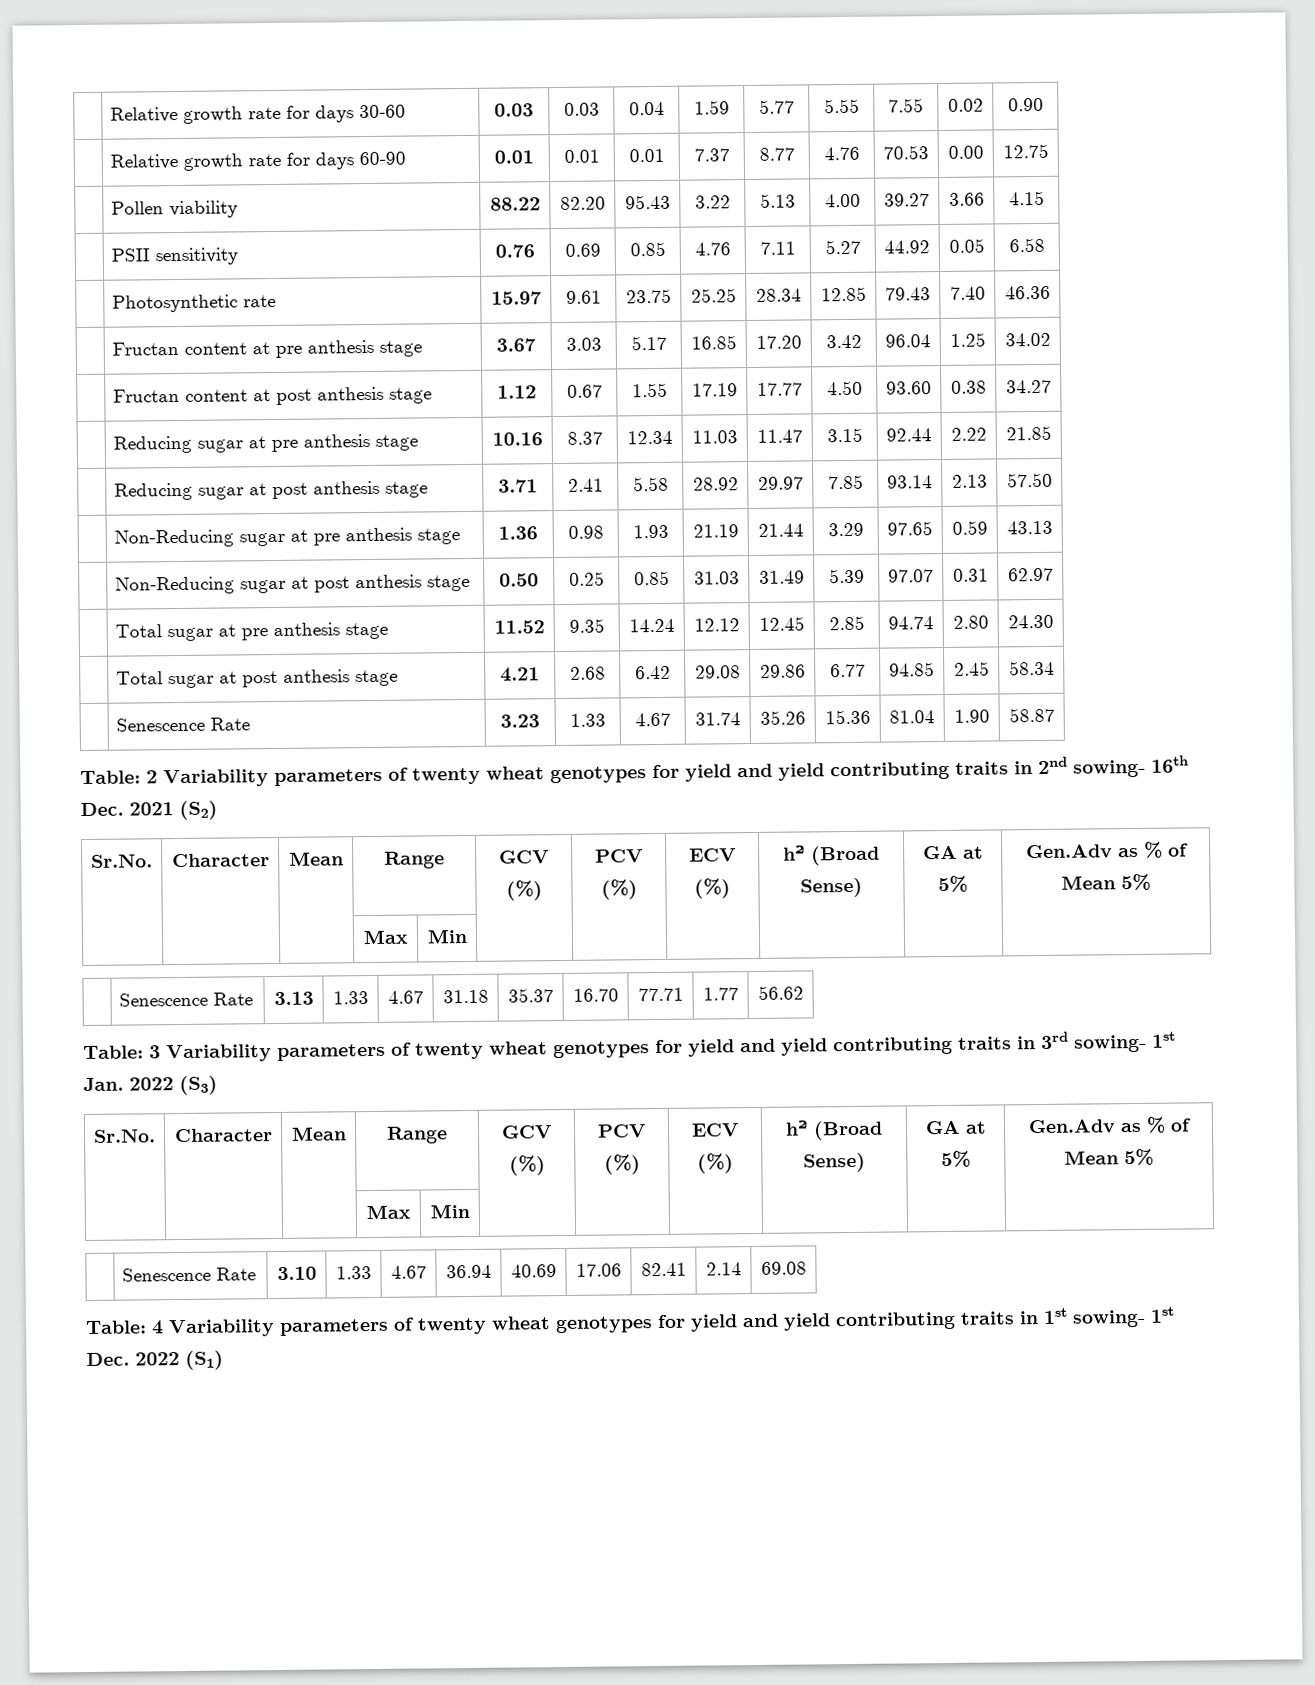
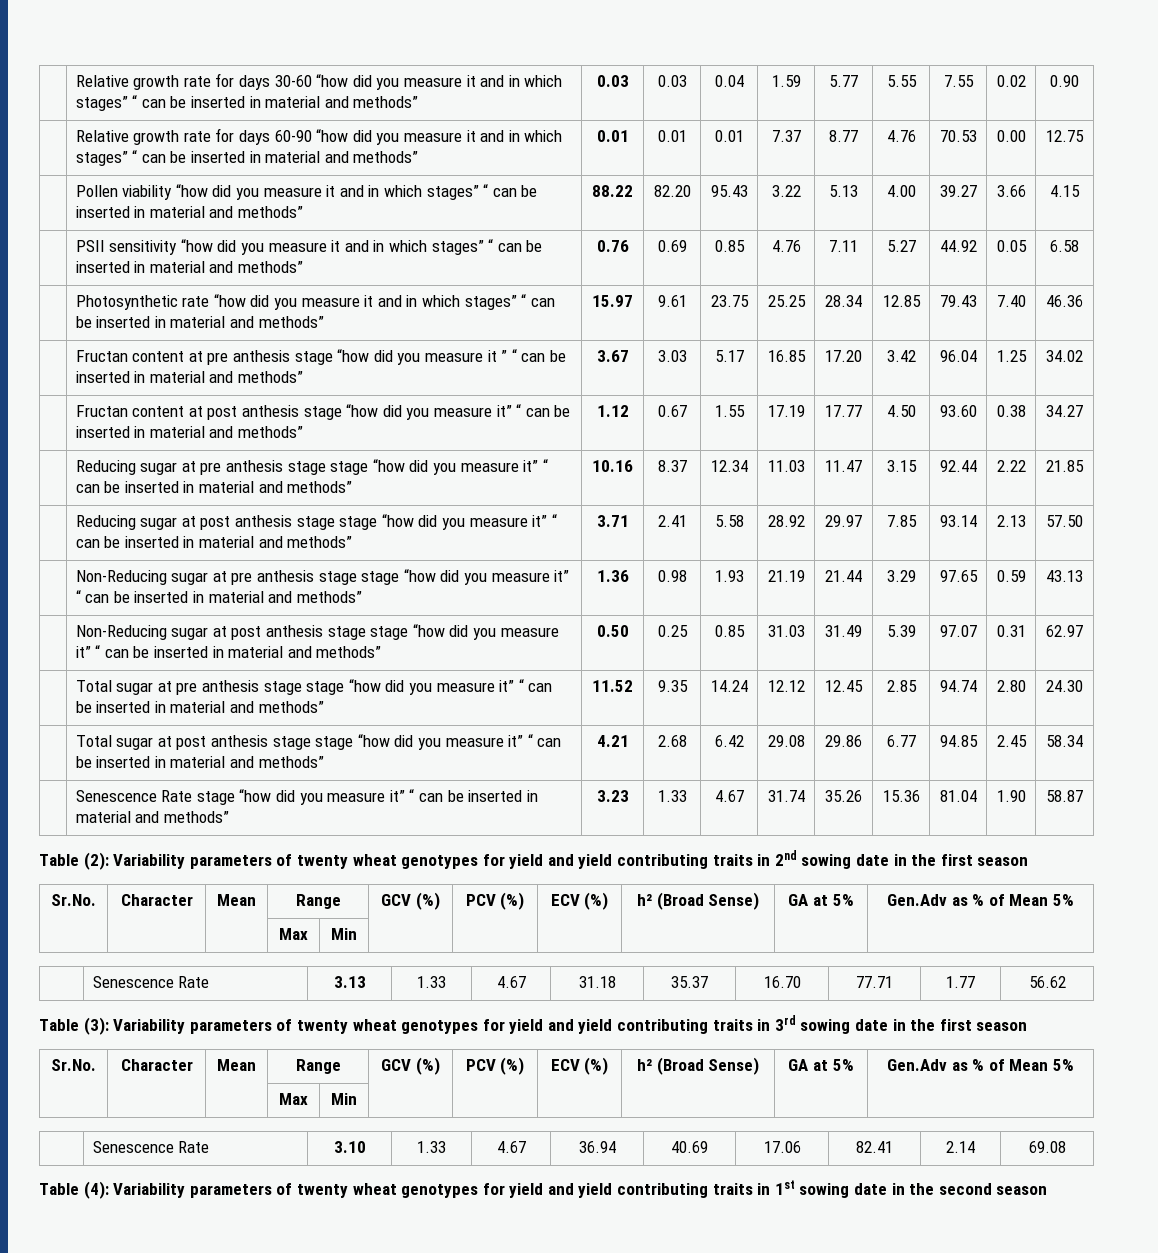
(407, 111) none -> [316,74,563,90] [75,95,419,111] “how did you measure it and in which stages” “ can be inserted in material and methods”
(407, 158) none -> [316,129,563,145] [75,150,419,166] “how did you measure it and in which stages” “ can be inserted in material and methods”
(239, 209) none -> [175,184,538,200] [75,206,303,218] “how did you measure it and in which stages” “ can be inserted in material and methods”
(239, 256) none -> [180,239,543,255] [75,261,303,273] “how did you measure it and in which stages” “ can be inserted in material and methods”
(277, 301) none -> [213,294,555,310] [75,316,324,328] “how did you measure it and in which stages” “ can be inserted in material and methods”
(423, 348) none -> [337,349,566,365] [75,371,303,383] “how did you measure it ” “ can be inserted in material and methods”
(433, 395) none -> [346,404,571,420] [75,426,303,438] “how did you measure it” “ can be inserted in material and methods”
(419, 442) none -> [330,459,548,475] [75,481,353,493] stage “how did you measure it” “ can be inserted in material and methods”
(429, 489) none -> [339,514,557,530] [75,536,353,548] stage “how did you measure it” “ can be inserted in material and methods”
(461, 536) none -> [361,569,570,585] [75,590,362,603] stage “how did you measure it” “ can be inserted in material and methods”
(471, 583) none -> [370,624,559,640] [75,645,382,658] stage “how did you measure it” “ can be inserted in material and methods”
(389, 631) none -> [306,679,553,695] [75,701,324,713] stage “how did you measure it” “ can be inserted in material and methods”
(399, 678) none -> [315,734,562,750] [75,756,324,768] stage “how did you measure it” “ can be inserted in material and methods”
(251, 724) none -> [196,789,538,805] [75,811,229,823] stage “how did you measure it” “ can be inserted in material and methods”
[80,770,158,785] Table: 2 -> [39,852,109,870] Table (2):
[1073,755,1189,778] [80,800,218,821] sowing- 16th Dec. 2021 (S2) -> [801,854,1029,869] sowing date in the first season
[83,1045,161,1060] Table: 3 -> [39,1017,109,1035] Table (3):
[1074,1031,1176,1053] [83,1075,218,1096] sowing- 1st Jan. 2022 (S3) -> [800,1019,1028,1034] sowing date in the first season
[85,1320,164,1335] Table: 4 -> [39,1181,109,1199] Table (4):
[1072,1306,1175,1328] [86,1350,224,1370] sowing- 1st Dec. 2022 (S1) -> [799,1183,1048,1198] sowing date in the second season

